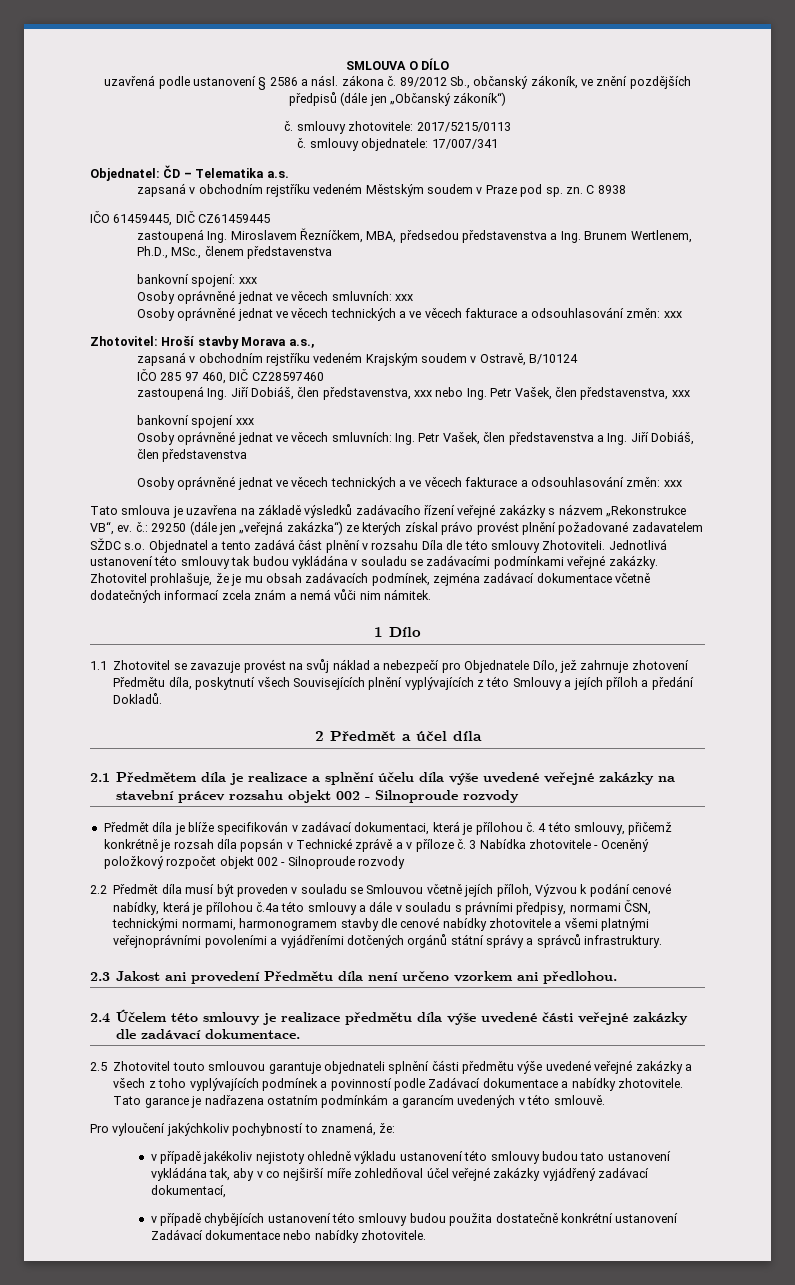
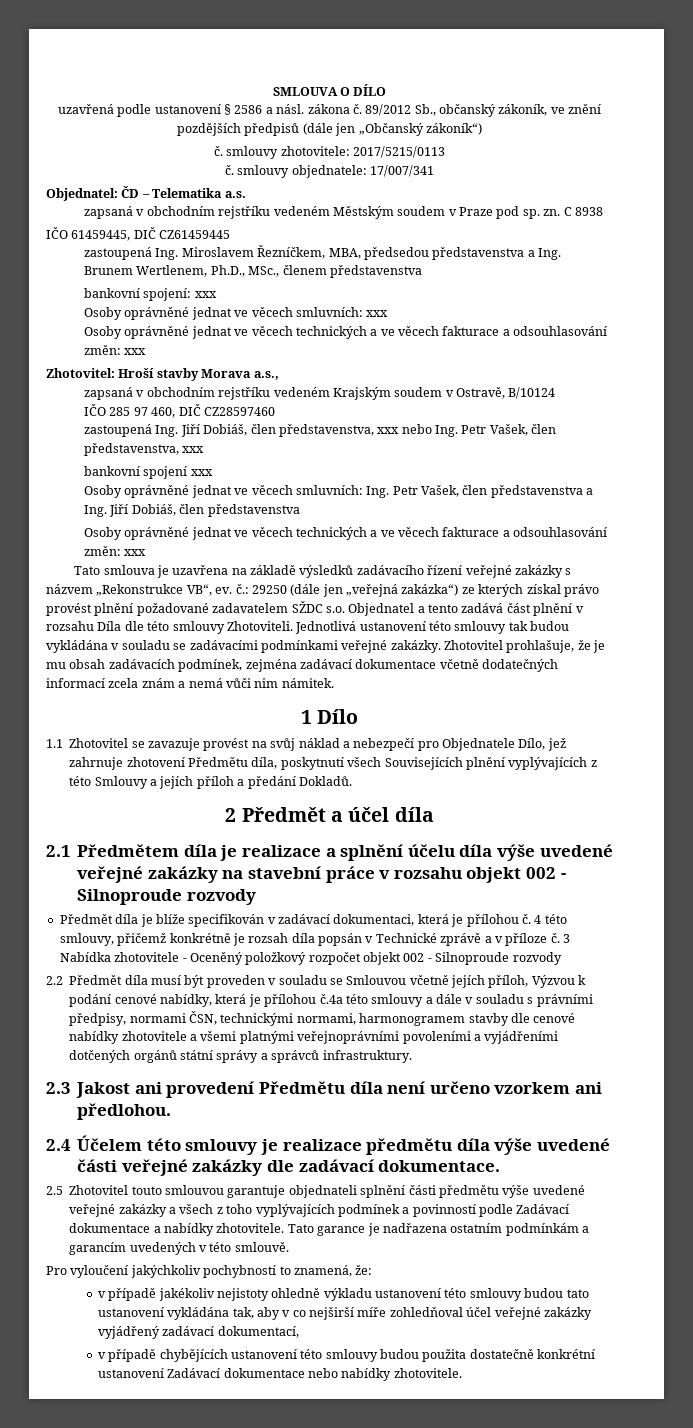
[178,791,226,803] prácev -> [325,866,391,883] práce v

